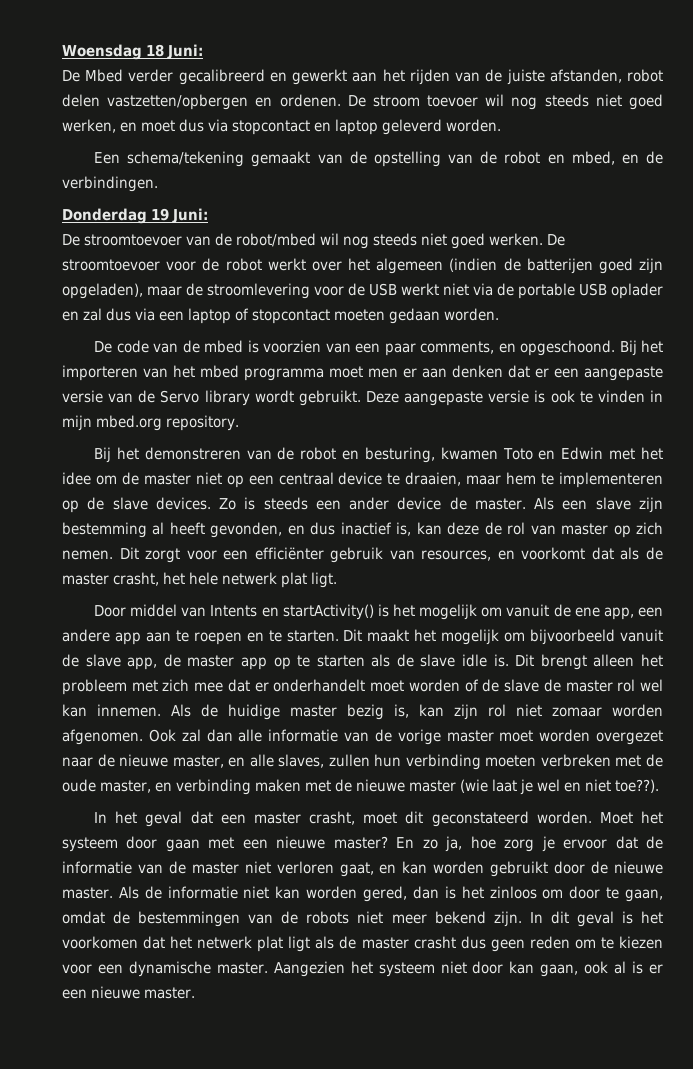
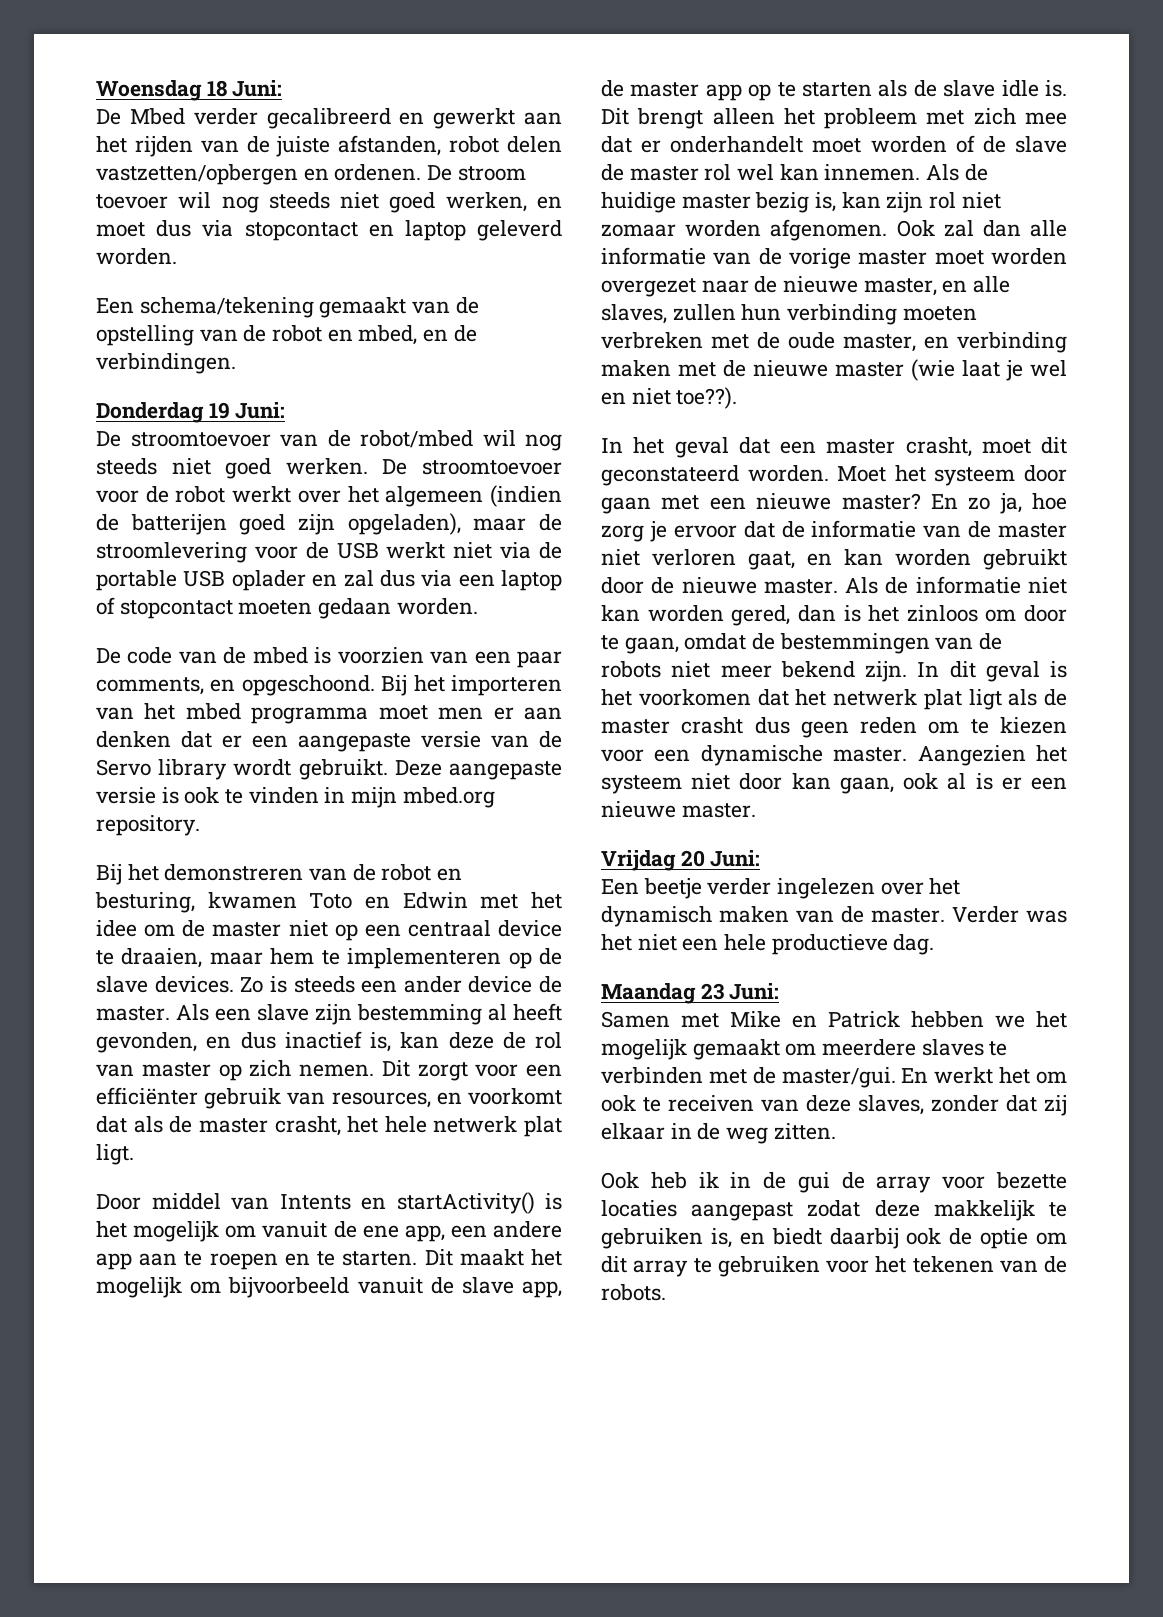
(195, 993) none -> [601,850,761,871] [601,878,961,899] [601,906,1067,927] [601,934,935,955] [601,983,780,1004] [601,1011,1067,1028] [601,1039,1008,1060] [601,1067,1067,1088] [601,1095,1067,1116] [601,1123,836,1144] [601,1172,1067,1193] [601,1200,1067,1221] [601,1228,1067,1249] [601,1256,1067,1277] [601,1284,666,1301] // Vrijdag 20 Juni: // Een beetje verder ingelezen over het dynamisch maken van de master. Verder was het niet een hele productieve dag. // Maandag 23 Juni: // Samen met Mike en Patrick hebben we het mogelijk gemaakt om meerdere slaves te verbinden met de master/gui. En werkt het om ook te receiven van deze slaves, zonder dat zij elkaar in de weg zitten. // Ook heb ik in de gui de array voor bezette locaties aangepast zodat deze makkelijk te gebruiken is, en biedt daarbij ook de optie om dit array te gebruiken voor het tekenen van de robots.

